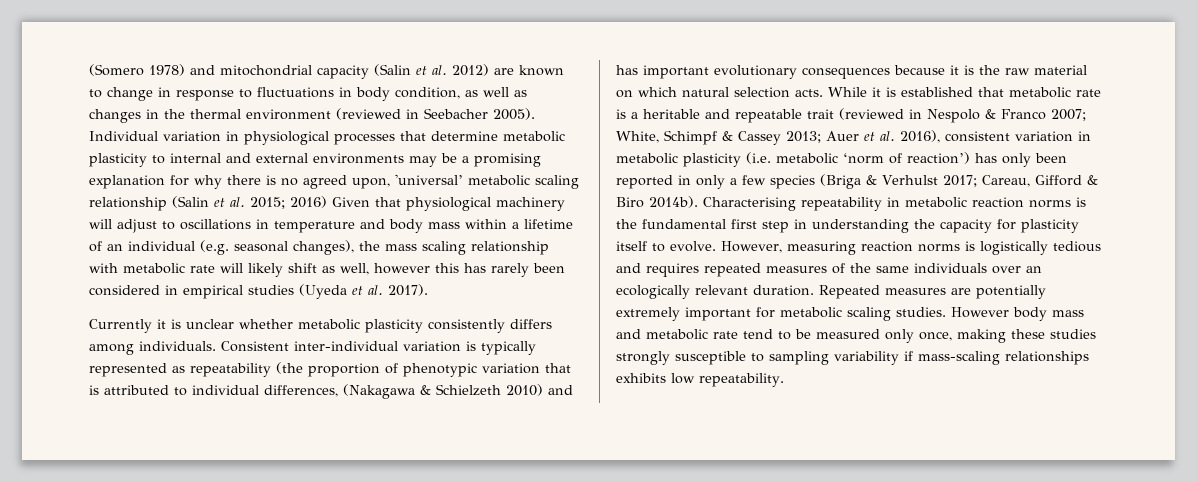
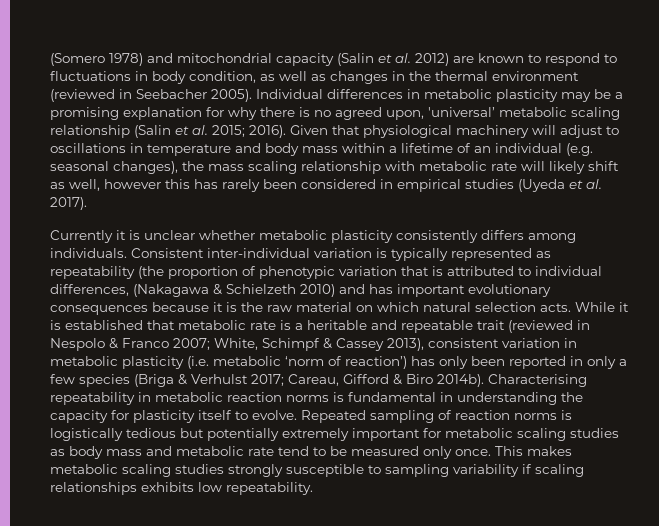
[107,87,234,101] change in response -> [545,53,600,66] respond
[163,131,565,145] [89,153,404,167] variation in physiological processes that determine metabolic plasticity to internal and external environments -> [327,89,558,102] differences in metabolic plasticity
[290,196,327,208] 2016) -> [249,125,286,138] 2016).
[786,130,940,143] 2013; Auer et al. 2016), -> [387,338,424,351] 2013),
[616,219,789,233] the fundamental first step -> [348,392,436,402] fundamental
[721,241,856,255] However, measuring -> [301,410,452,423] Repeated sampling of
[616,263,1042,277] [616,285,971,299] and requires repeated measures of the same individuals over an ecologically relevant duration. Repeated measures are -> [180,428,204,438] but
[896,307,1009,318] studies. However -> [570,428,619,438] [50,449,65,456] studies as
[919,329,1045,343] once, making these -> [455,446,572,456] [50,464,171,477] once. This makes metabolic scaling
[918,351,1000,365] mass-scaling -> [535,464,584,477] scaling

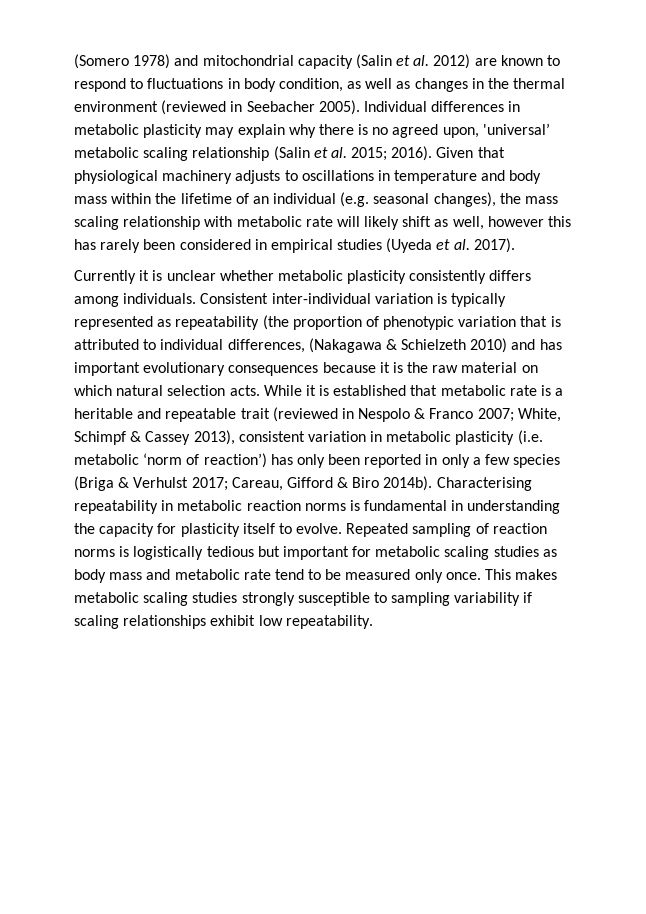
[594,89,623,99] [50,107,224,120] be a promising explanation for -> [237,124,285,138] explain
[532,125,603,138] will adjust -> [235,170,281,184] adjusts
[389,146,397,153] a -> [155,193,177,204] the
[207,428,349,441] potentially extremely -> (280, 551) none
[141,482,194,492] exhibits -> [210,615,256,626] exhibit

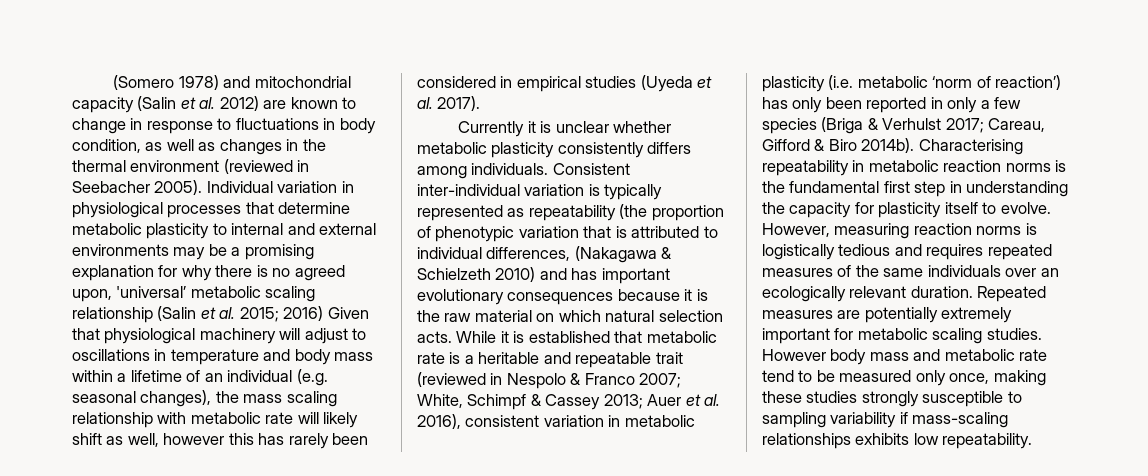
[74,78,126,92] respond -> [72,118,213,134] change in response
[431,101,521,112] [74,124,285,138] differences in metabolic plasticity may explain -> [277,181,354,193] [72,202,351,218] [72,223,377,239] [72,244,314,260] [72,265,178,281] variation in physiological processes that determine metabolic plasticity to internal and external environments may be a promising explanation for
[391,146,433,161] 2016). -> [283,306,324,321] 2016)
[235,170,281,184] adjusts -> [279,328,348,344] will adjust
[155,193,177,204] the -> [117,373,127,382] a
[193,430,235,445] 2013), -> [603,394,721,409] [417,414,461,429] 2013; Auer et al. 2016),
[364,500,448,511] fundamental -> [762,181,946,197] the fundamental first step
[346,523,489,537] Repeated sampling of -> [762,223,910,239] However, measuring
[257,546,280,557] but -> [894,244,1052,260] [762,265,1059,277] [762,286,1047,302] [762,307,1013,323] and requires repeated measures of the same individuals over an ecologically relevant duration. Repeated measures are potentially extremely
[493,546,557,557] studies as -> [986,328,1042,340] [762,349,826,361] studies. However
[445,569,558,580] [74,592,189,606] once. This makes metabolic scaling -> [949,370,1046,386] [762,391,802,403] once, making these
[74,615,256,629] scaling relationships exhibit -> [912,412,1009,428] [762,433,910,449] mass-scaling relationships exhibits

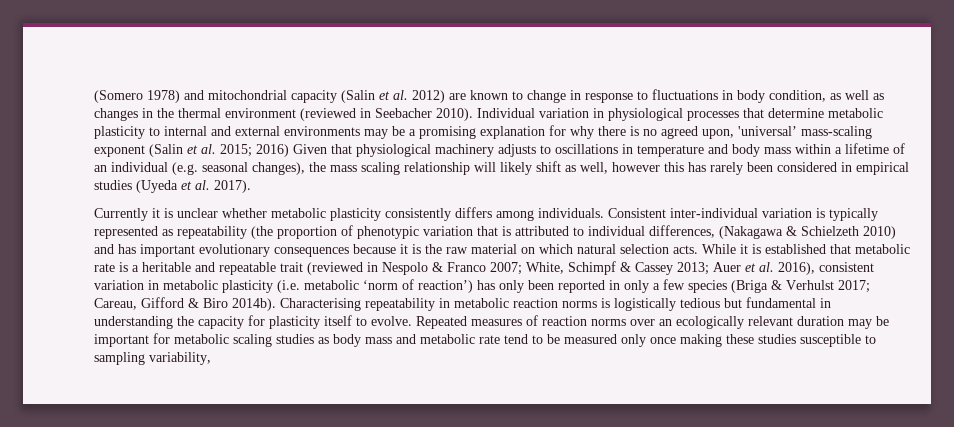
[154,180,203,195] 2005). -> [436,108,473,121] 2010).
[190,286,316,302] [72,307,153,323] metabolic scaling relationship -> [801,126,872,139] [94,145,145,157] mass-scaling exponent
[279,328,348,344] will adjust -> [498,144,536,157] adjusts
[157,412,294,424] with metabolic rate -> (470, 168) none
[762,181,946,197] the fundamental first step -> [614,297,816,311] logistically tedious but fundamental
[762,223,1037,239] [762,244,1052,260] [762,265,1059,277] [762,286,1047,302] [762,307,1013,323] However, measuring reaction norms is logistically tedious and requires repeated measures of the same individuals over an ecologically relevant duration. Repeated measures are potentially extremely -> [416,315,889,329] Repeated measures of reaction norms over an ecologically relevant duration may be
[986,328,1042,340] [762,349,826,361] studies. However -> [276,334,329,344] studies as
[949,373,990,384] once, -> [650,337,676,344] once
[861,391,919,407] strongly -> (796, 339) none
[830,412,1009,428] [762,433,1033,449] variability if mass-scaling relationships exhibits low repeatability. -> [149,352,211,365] variability,

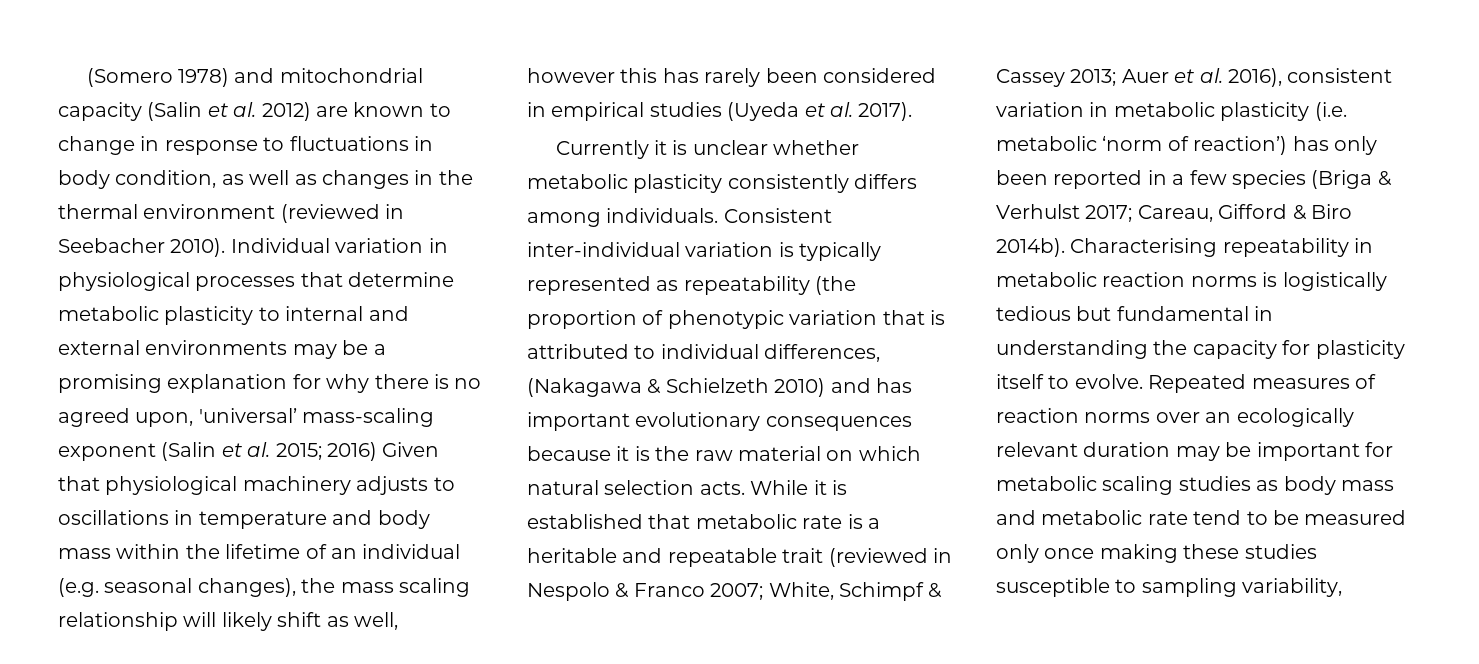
[835,147,842,154] a -> [185,544,220,559] the
[624,280,649,293] only -> (1167, 177) none

